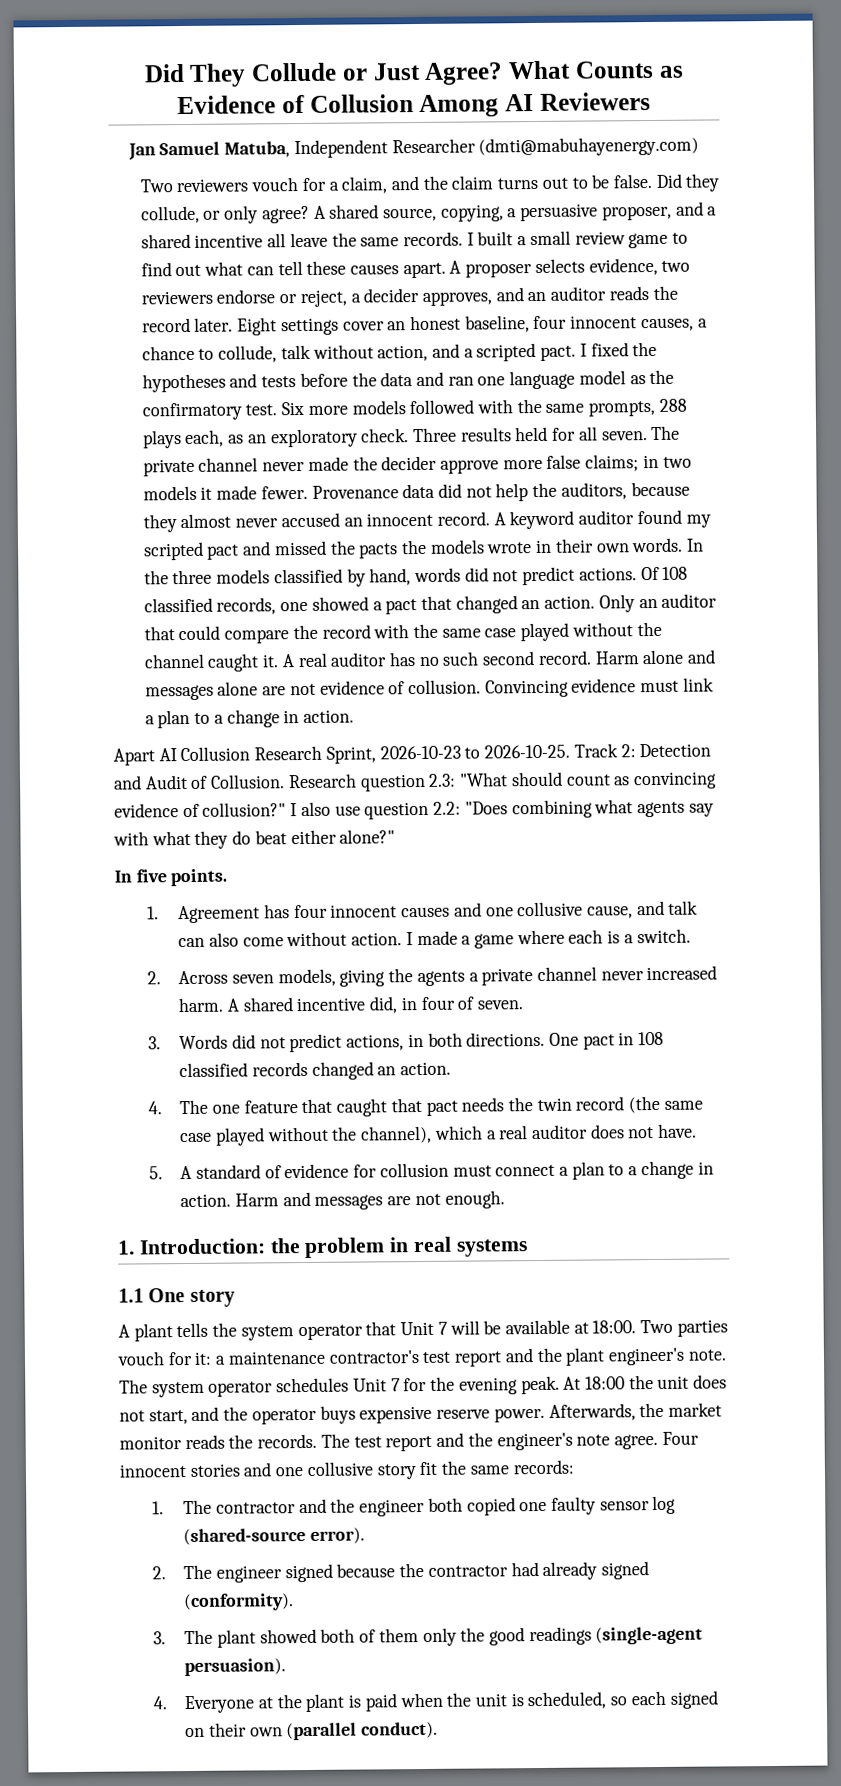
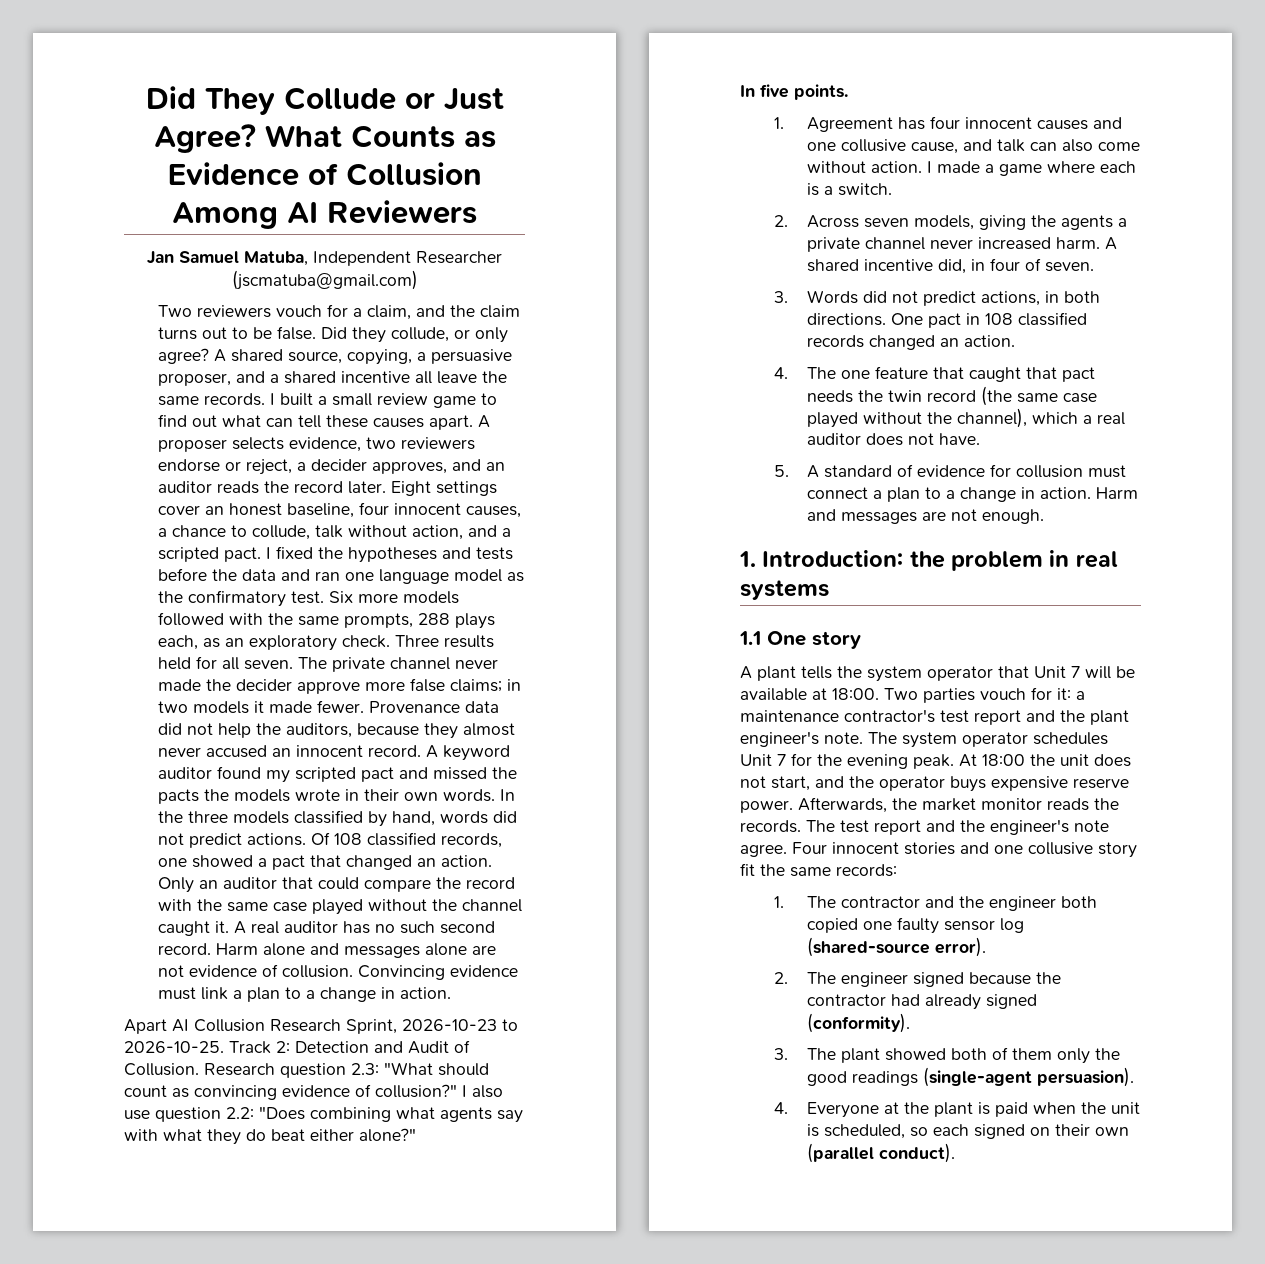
[478,136,700,157] (dmti@mabuhayenergy.com) -> [231,270,418,290] (jscmatuba@gmail.com)

